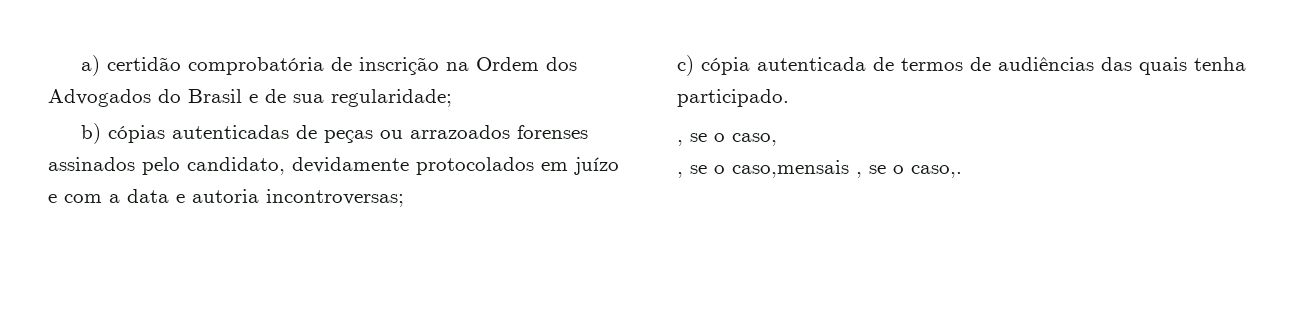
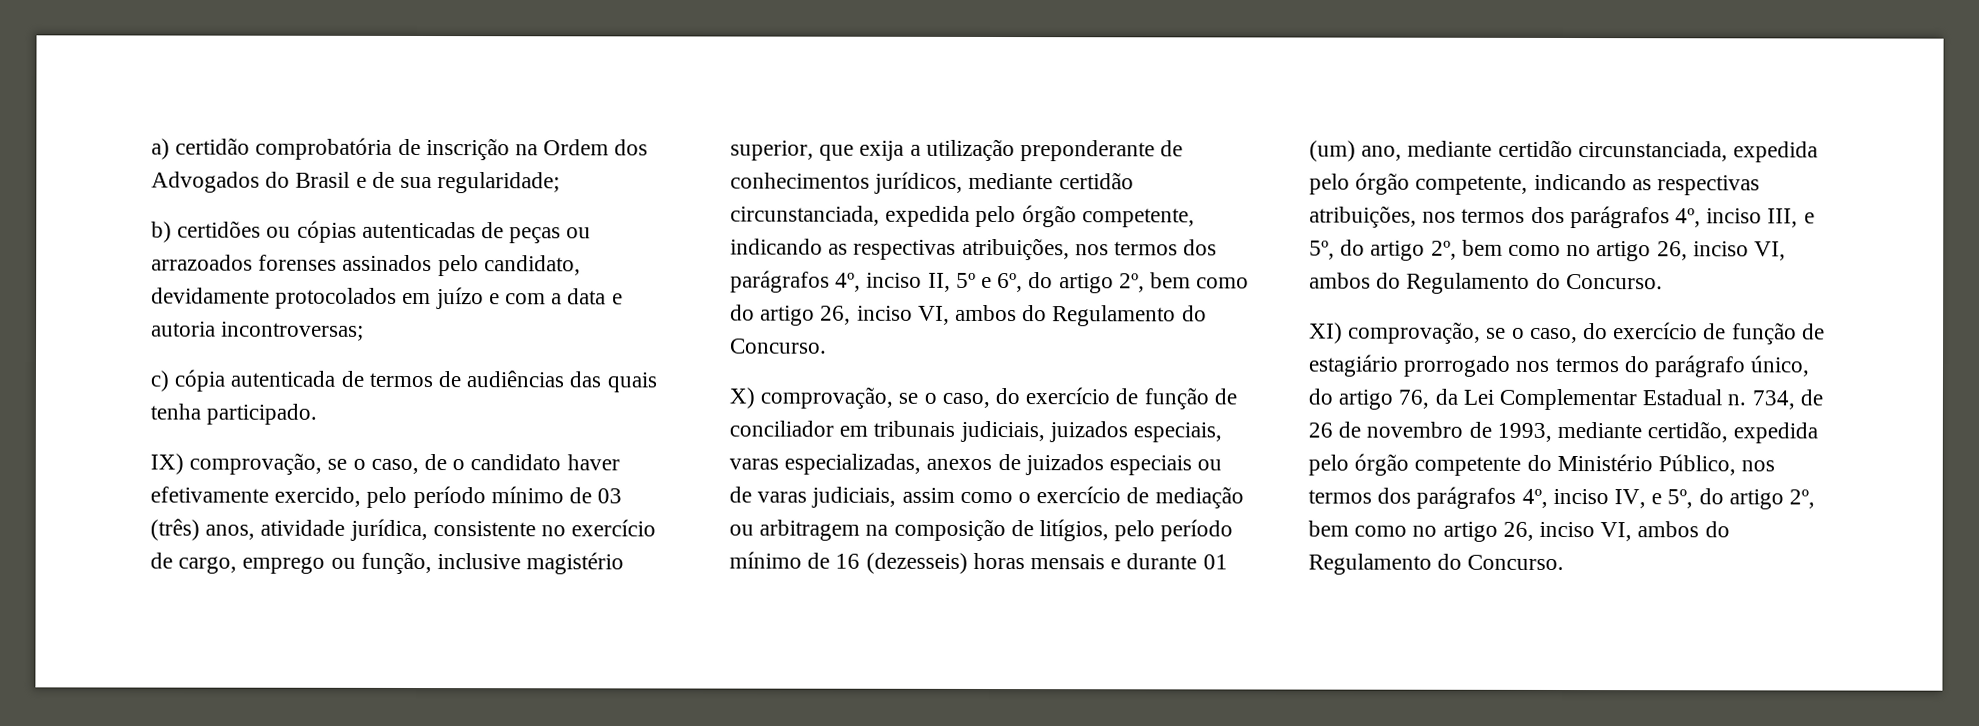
(101, 133) none -> [177,220,292,238] certidões ou
[677,133,777,146] [677,160,962,178] , se o caso, // , se o caso,mensais , se o caso,. -> [150,452,620,475] [150,485,623,509] [150,518,657,542] [150,551,625,575] [730,138,1184,162] [730,171,1134,194] [730,205,1195,228] [730,237,1218,261] [730,270,1250,294] [730,304,1207,327] [730,338,827,354] [729,386,1237,410] [729,420,1223,443] [729,453,1223,476] [729,486,1244,509] [729,518,1234,542] [729,551,1228,574] [1309,139,1819,163] [1309,172,1761,196] [1309,205,1815,229] [1309,239,1787,262] [1309,272,1663,294] [1309,321,1825,345] [1308,354,1811,378] [1308,388,1823,411] [1308,421,1819,444] [1308,453,1776,476] [1308,486,1816,510] [1308,520,1730,542] [1308,553,1565,575] IX) comprovação, se o caso, de o candidato haver efetivamente exercido, pelo período mínimo de 03 (três) anos, atividade jurídica, consistente no exercício de cargo, emprego ou função, inclusive magistério superior, que exija a utilização preponderante de conhecimentos jurídicos, mediante certidão circunstanciada, expedida pelo órgão competente, indicando as respectivas atribuições, nos termos dos parágrafos 4º, inciso II, 5º e 6º, do artigo 2º, bem como do artigo 26, inciso VI, ambos do Regulamento do Concurso. // X) comprovação, se o caso, do exercício de função de conciliador em tribunais judiciais, juizados especiais, varas especializadas, anexos de juizados especiais ou de varas judiciais, assim como o exercício de mediação ou arbitragem na composição de litígios, pelo período mínimo de 16 (dezesseis) horas mensais e durante 01 (um) ano, mediante certidão circunstanciada, expedida pelo órgão competente, indicando as respectivas atribuições, nos termos dos parágrafos 4º, inciso III, e 5º, do artigo 2º, bem como no artigo 26, inciso VI, ambos do Regulamento do Concurso. // XI) comprovação, se o caso, do exercício de função de estagiário prorrogado nos termos do parágrafo único, do artigo 76, da Lei Complementar Estadual n. 734, de 26 de novembro de 1993, mediante certidão, expedida pelo órgão competente do Ministério Público, nos termos dos parágrafos 4º, inciso IV, e 5º, do artigo 2º, bem como no artigo 26, inciso VI, ambos do Regulamento do Concurso.

